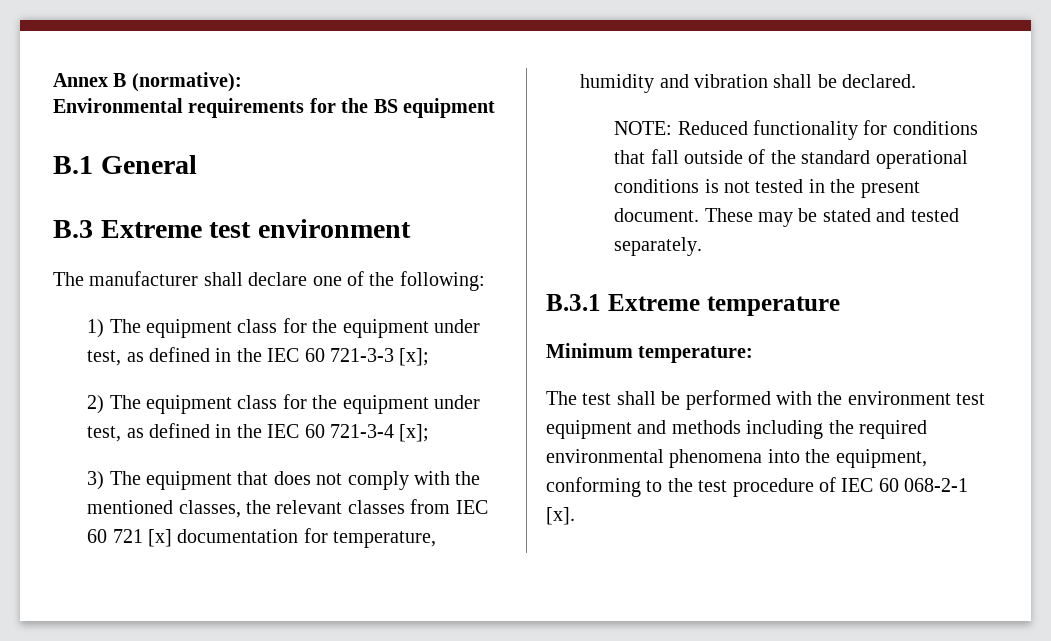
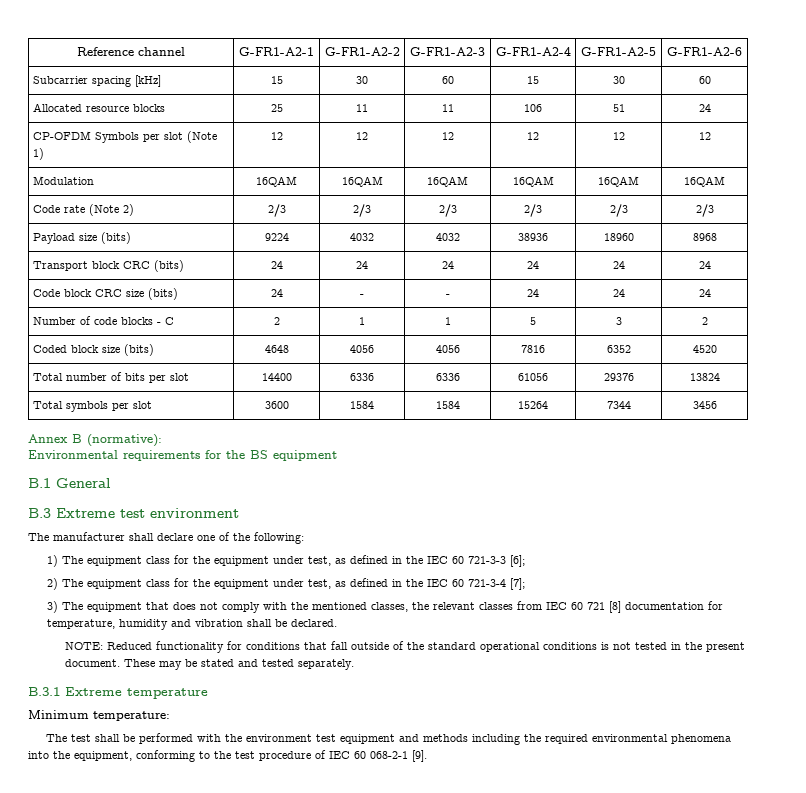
(53, 80) none -> [77,47,185,56] [238,47,314,56] [324,47,400,56] [410,47,485,56] [495,47,571,56] [581,47,656,56] [667,47,742,56] [32,75,161,87] [270,76,283,84] [356,76,368,84] [441,76,454,84] [527,76,539,84] [612,76,625,84] [698,76,711,84] [32,103,165,112] [270,104,283,112] [356,104,368,112] [441,104,454,112] [524,104,542,112] [612,104,625,112] [698,104,711,112] [32,131,217,143] [32,148,44,160] [270,132,283,140] [356,132,368,140] [441,132,454,140] [527,132,539,140] [612,132,625,140] [698,132,711,140] [32,176,94,185] [255,176,297,187] [341,176,383,187] [427,176,468,187] [512,176,554,187] [598,176,639,187] [684,176,725,187] [32,204,134,216] [267,204,286,217] [353,204,371,217] [438,204,457,217] [524,204,542,217] [609,204,628,217] [695,204,714,217] [32,232,131,244] [264,233,289,241] [350,233,374,241] [435,233,460,241] [518,233,548,241] [603,233,634,241] [692,233,717,241] [32,260,184,272] [270,261,283,269] [356,261,368,269] [441,261,454,269] [527,261,539,269] [612,261,625,269] [698,261,711,269] [32,288,178,300] [270,289,283,297] [360,294,364,297] [445,294,450,297] [527,289,539,297] [612,289,625,297] [698,289,711,297] [32,316,174,325] [273,317,280,325] [359,317,365,325] [444,317,451,325] [530,317,536,325] [615,317,622,325] [701,317,708,325] [32,344,154,356] [264,345,289,353] [350,345,374,353] [435,345,460,353] [521,345,545,353] [606,345,631,353] [692,345,717,353] [32,372,189,383] [261,373,292,381] [350,373,374,381] [435,373,460,381] [518,373,548,381] [603,373,634,381] [689,373,720,381] [32,401,152,412] [264,401,289,409] [350,401,374,409] [435,401,460,409] [518,401,548,409] [606,401,631,409] [692,401,717,409] Reference channel | G-FR1-A2-1 | G-FR1-A2-2 | G-FR1-A2-3 | G-FR1-A2-4 | G-FR1-A2-5 | G-FR1-A2-6 // Subcarrier spacing [kHz] | 15 | 30 | 60 | 15 | 30 | 60 // Allocated resource blocks | 25 | 11 | 11 | 106 | 51 | 24 // CP-OFDM Symbols per slot (Note 1) | 12 | 12 | 12 | 12 | 12 | 12 // Modulation | 16QAM | 16QAM | 16QAM | 16QAM | 16QAM | 16QAM // Code rate (Note 2) | 2/3 | 2/3 | 2/3 | 2/3 | 2/3 | 2/3 // Payload size (bits) | 9224 | 4032 | 4032 | 38936 | 18960 | 8968 // Transport block CRC (bits) | 24 | 24 | 24 | 24 | 24 | 24 // Code block CRC size (bits) | 24 | - | - | 24 | 24 | 24 // Number of code blocks - C | 2 | 1 | 1 | 5 | 3 | 2 // Coded block size (bits) | 4648 | 4056 | 4056 | 7816 | 6352 | 4520 // Total number of bits per slot | 14400 | 6336 | 6336 | 61056 | 29376 | 13824 // Total symbols per slot | 3600 | 1584 | 1584 | 15264 | 7344 | 3456 //
[399,348,430,366] [x]; -> [509,555,525,567] [6];
[399,424,430,442] [x]; -> [509,578,525,590] [7];
[147,529,172,547] [x] -> [608,601,621,613] [8]
[546,507,575,525] [x]. -> [412,750,427,762] [9].

